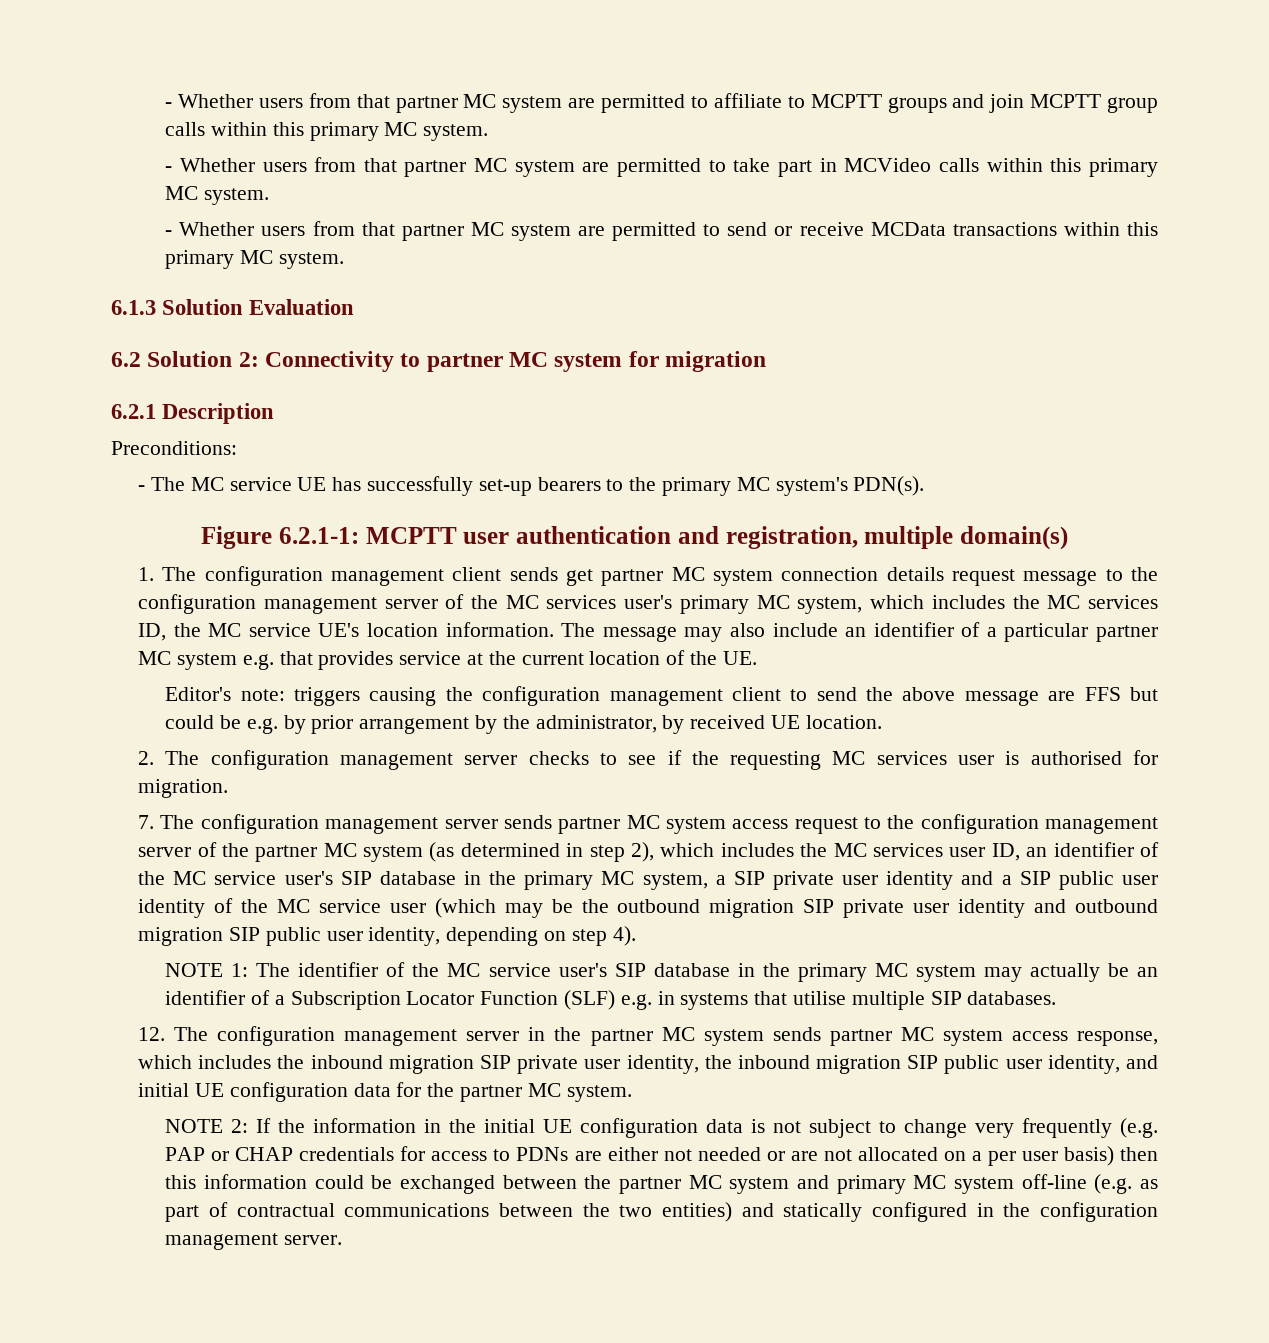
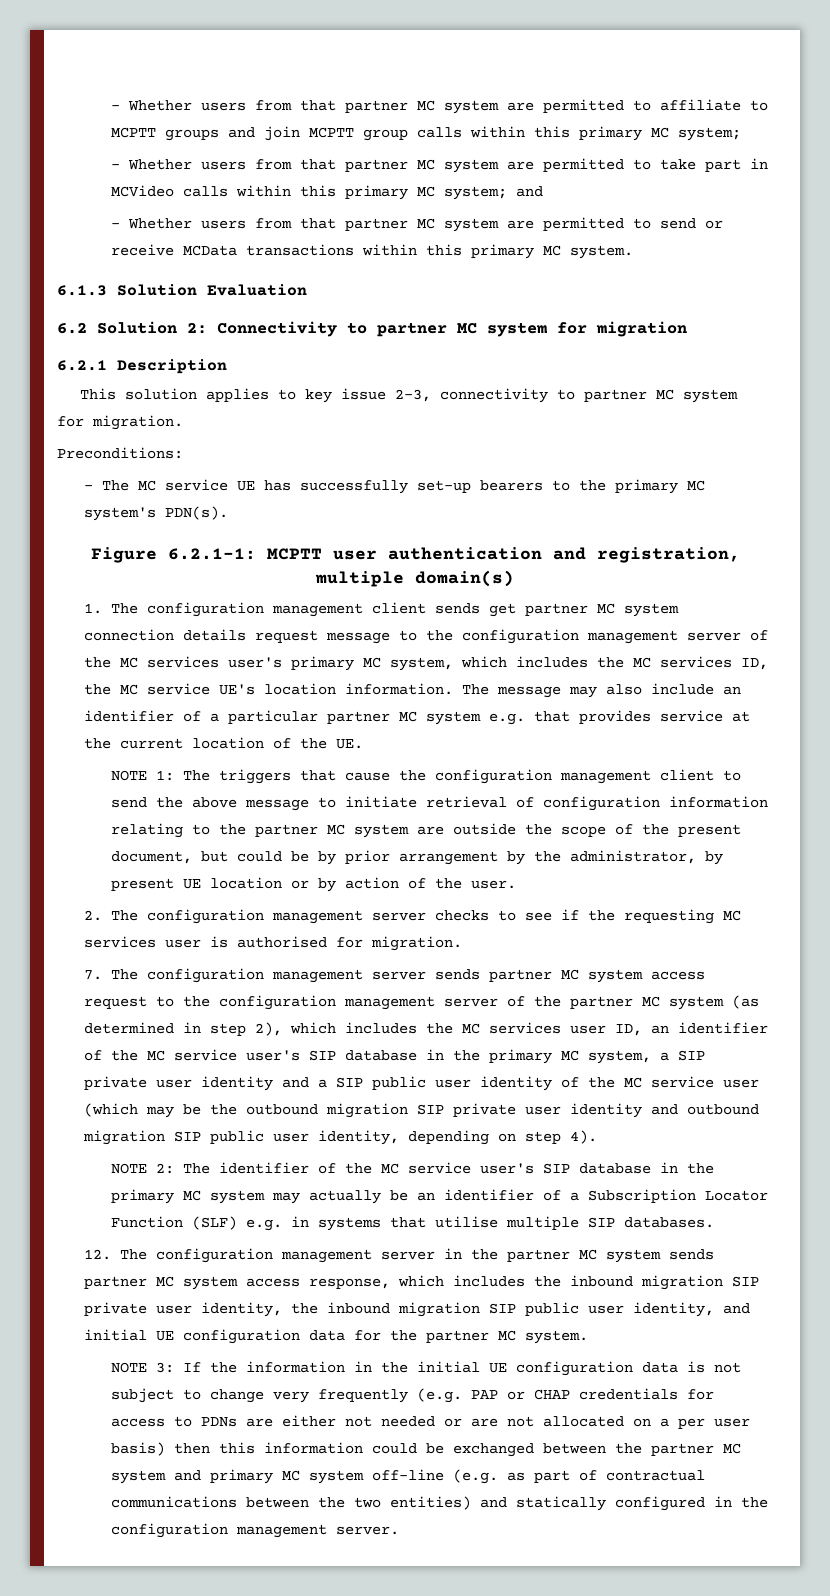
[423,124,489,141] system. -> [678,127,742,141] system;
[204,188,270,205] system. -> [444,186,544,200] system; and
(275, 413) none -> [80,388,739,403] [57,415,183,430] // This solution applies to key issue 2-3, connectivity to partner MC system for migration.
[165,687,437,706] Editor's note: triggers causing -> [111,769,391,784] NOTE 1: The triggers that cause
[1048,687,1121,701] are FFS -> [318,796,769,811] [111,823,742,838] [111,851,193,864] to initiate retrieval of configuration information relating to the partner MC system are outside the scope of the present document,
[246,718,278,734] e.g. -> (310, 856) none
[690,715,882,729] received UE location. -> [111,877,517,892] present UE location or by action of the user.
[231,963,249,977] 1: -> [156,1163,175,1174] 2:
[231,1119,249,1133] 2: -> [156,1362,175,1373] 3:

